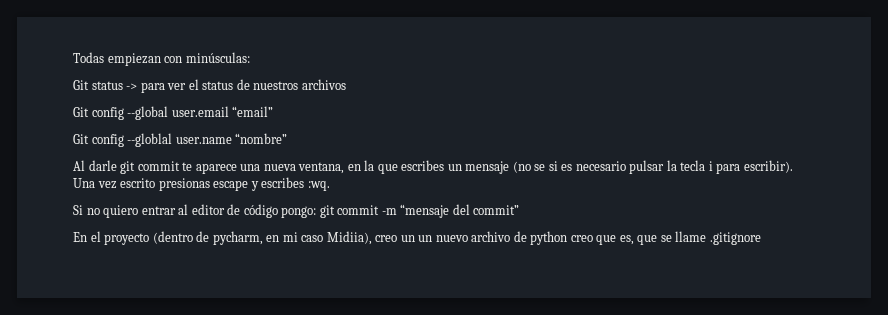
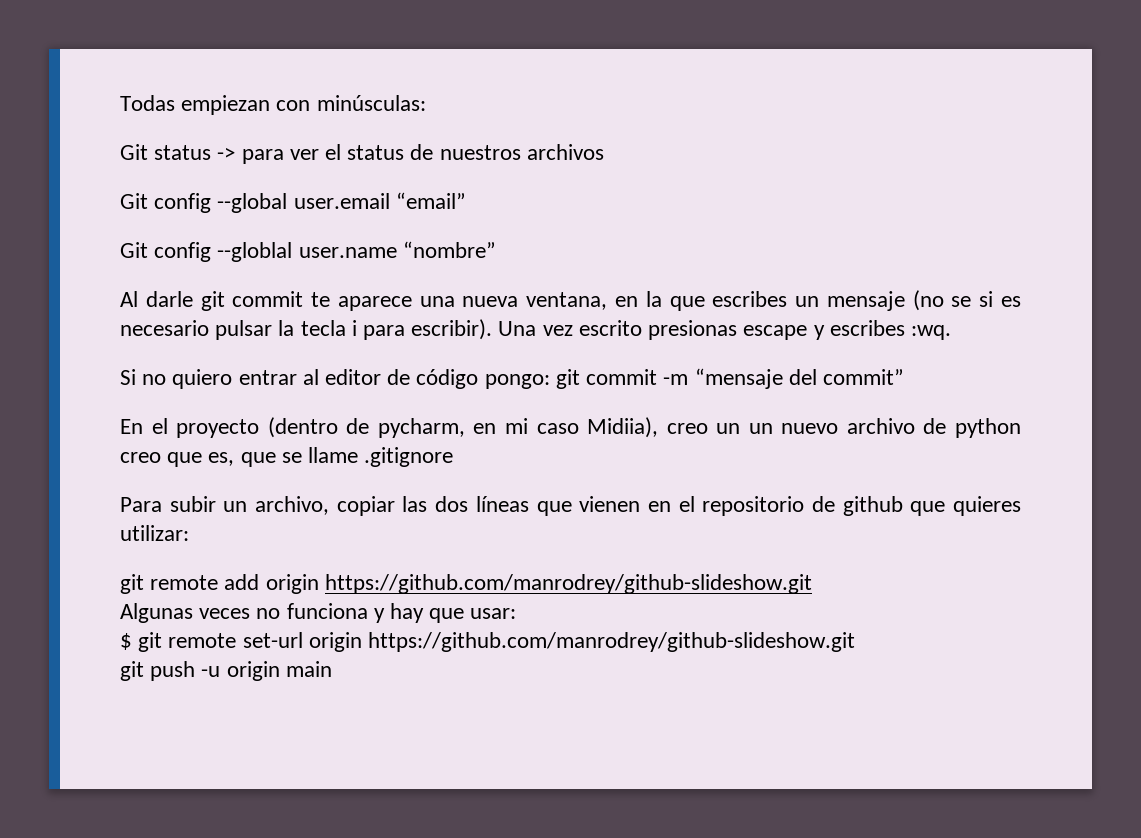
(761, 238) none -> [120,496,1021,516] [120,525,189,541] [120,574,812,594] [120,603,517,623] [120,632,856,652] [120,661,332,681] // Para subir un archivo, copiar las dos líneas que vienen en el repositorio de github que quieres utilizar: // git remote add origin https://github.com/manrodrey/github-slideshow.git // Algunas veces no funciona y hay que usar: // $ git remote set-url origin https://github.com/manrodrey/github-slideshow.git // git push -u origin main

